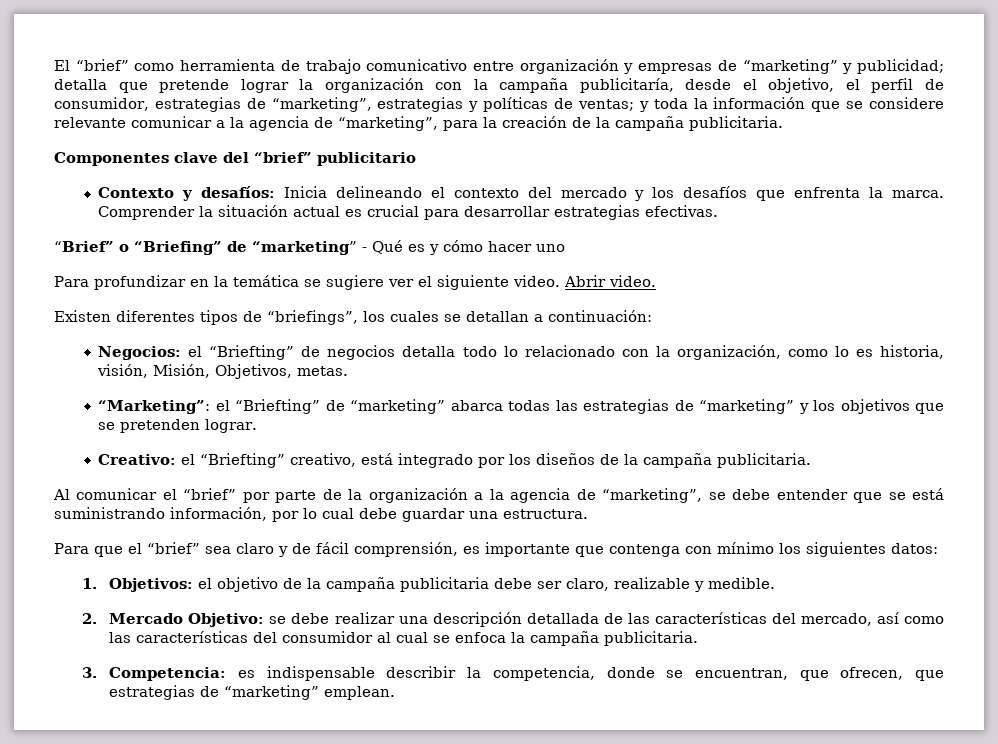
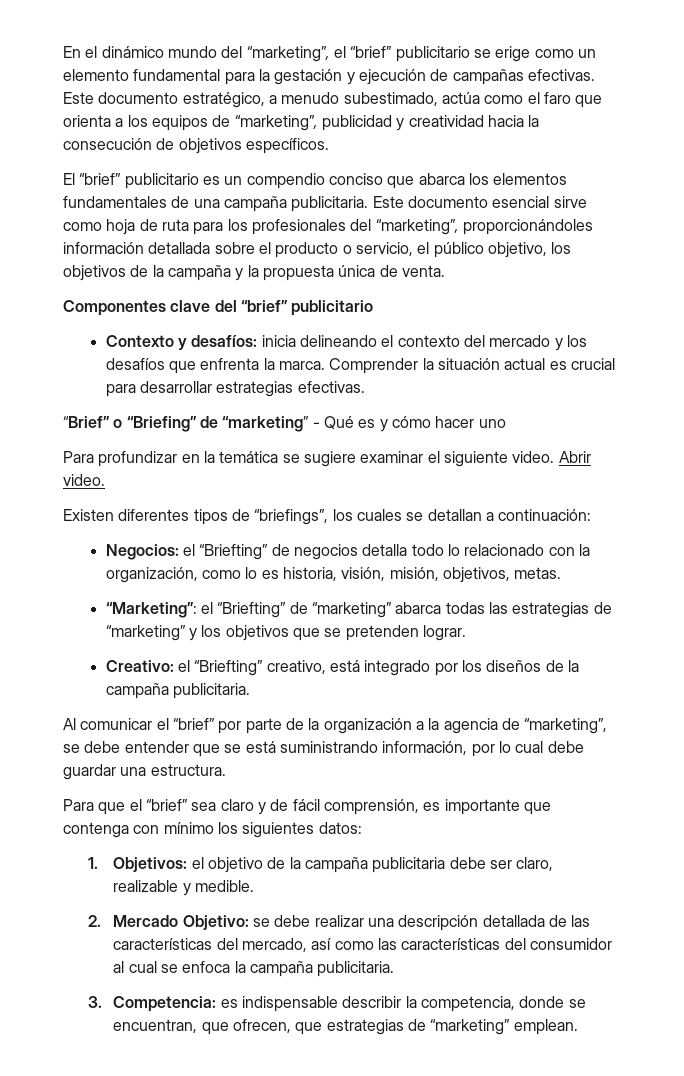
[54,59,944,74] [54,78,944,93] [54,97,944,112] [54,116,783,131] El “brief” como herramienta de trabajo comunicativo entre organización y empresas de “marketing” y publicidad; detalla que pretende lograr la organización con la campaña publicitaría, desde el objetivo, el perfil de consumidor, estrategias de “marketing”, estrategias y políticas de ventas; y toda la información que se considere relevante comunicar a la agencia de “marketing”, para la creación de la campaña publicitaria. -> [63,46,596,62] [63,69,595,85] [63,92,603,108] [63,115,540,131] [63,138,329,154] [63,173,568,189] [63,196,587,212] [63,219,593,235] [63,242,572,258] [63,265,445,281] En el dinámico mundo del “marketing”, el “brief” publicitario se erige como un elemento fundamental para la gestación y ejecución de campañas efectivas. Este documento estratégico, a menudo subestimado, actúa como el faro que orienta a los equipos de “marketing”, publicidad y creatividad hacia la consecución de objetivos específicos. // El “brief” publicitario es un compendio conciso que abarca los elementos fundamentales de una campaña publicitaria. Este documento esencial sirve como hoja de ruta para los profesionales del “marketing”, proporcionándoles información detallada sobre el producto o servicio, el público objetivo, los objetivos de la campaña y la propuesta única de venta.
[283,186,327,198] Inicia -> [261,335,296,347] inicia
[388,279,414,287] ver -> [360,451,424,463] examinar
[153,364,293,379] Misión, Objetivos, -> [389,567,510,583] misión, objetivos,

